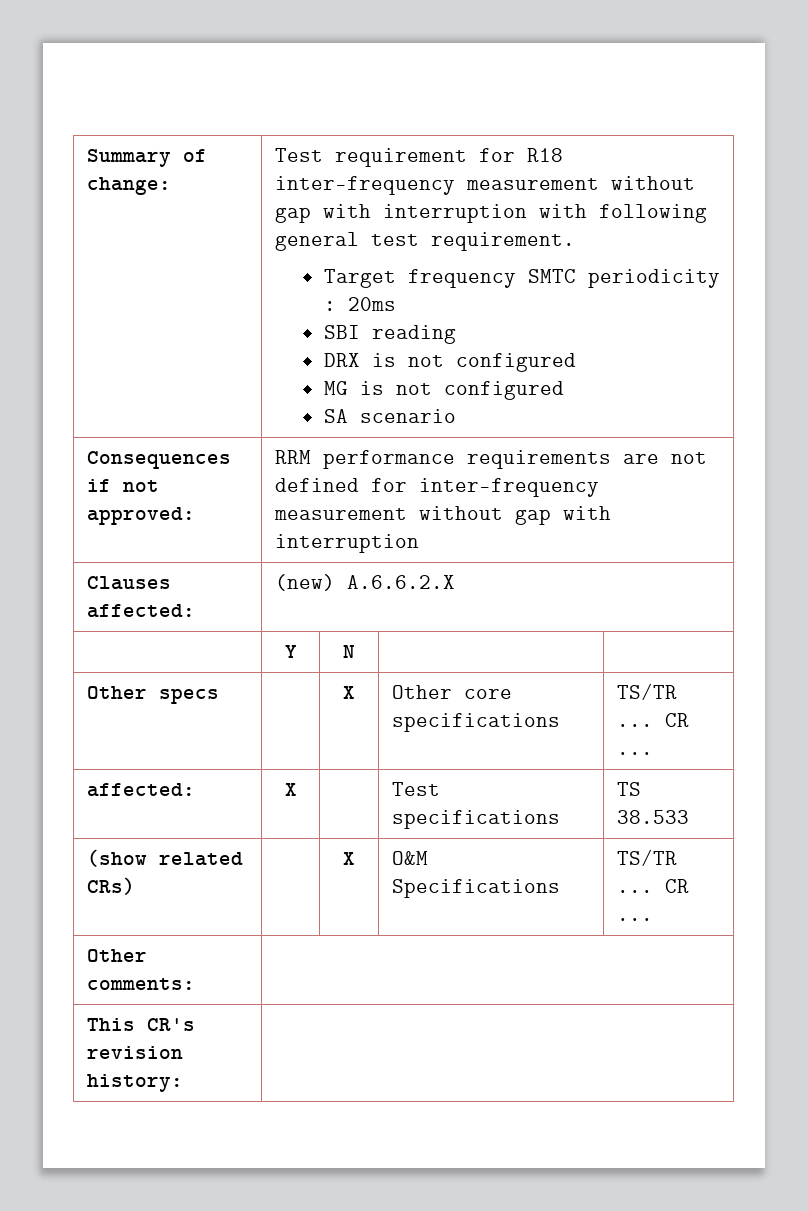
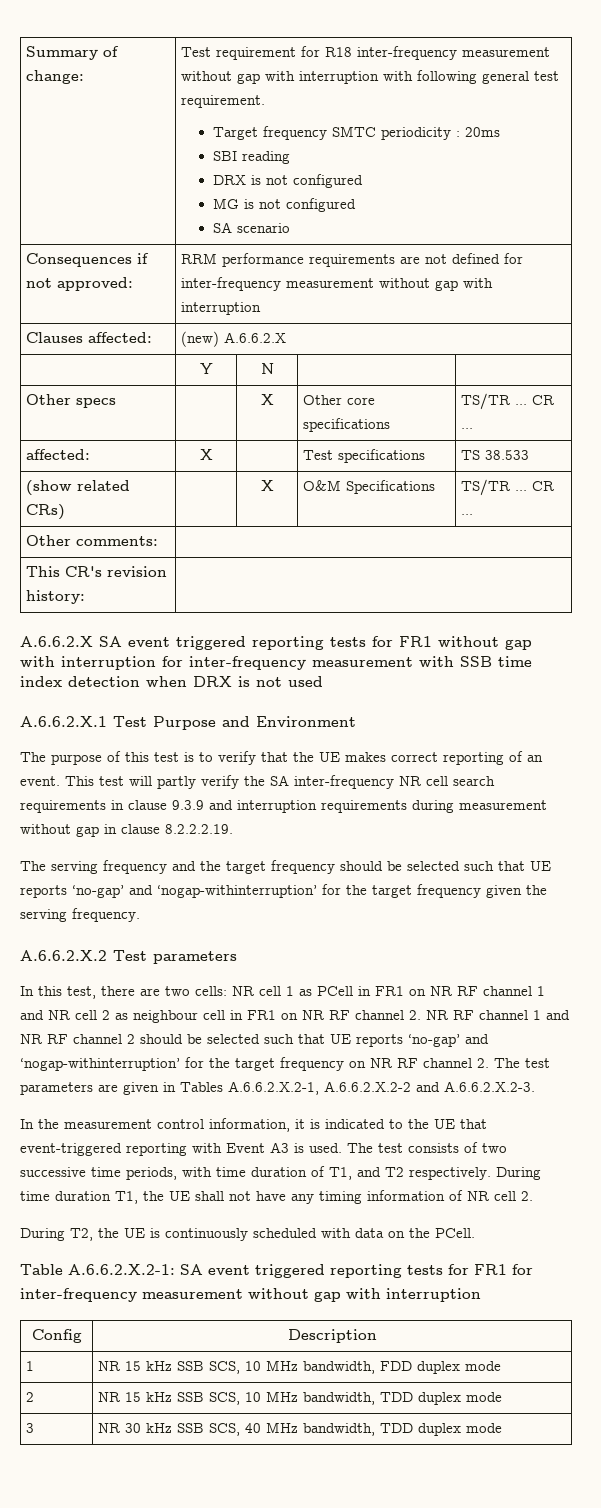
(183, 1083) none -> [20,636,532,650] [20,656,532,670] [20,676,323,687] [20,716,356,730] [20,751,543,765] [20,775,495,789] [20,800,547,813] [20,824,233,837] [20,860,551,874] [20,884,547,898] [20,908,140,922] [20,950,237,964] [20,986,545,999] [20,1010,570,1023] [20,1034,489,1047] [20,1057,550,1071] [20,1081,535,1095] [20,1118,487,1132] [20,1142,507,1156] [20,1166,541,1180] [20,1190,533,1204] [20,1228,475,1241] [20,1264,533,1278] [20,1288,481,1302] [31,1329,82,1343] [287,1329,377,1343] [26,1361,35,1371] [98,1360,502,1374] [26,1392,35,1402] [98,1391,503,1405] [26,1423,35,1433] [98,1422,503,1436] // A.6.6.2.X SA event triggered reporting tests for FR1 without gap with interruption for inter-frequency measurement with SSB time index detection when DRX is not used // A.6.6.2.X.1 Test Purpose and Environment // The purpose of this test is to verify that the UE makes correct reporting of an event. This test will partly verify the SA inter-frequency NR cell search requirements in clause 9.3.9 and interruption requirements during measurement without gap in clause 8.2.2.2.19. // The serving frequency and the target frequency should be selected such that UE reports ‘no-gap’ and ‘nogap-withinterruption’ for the target frequency given the serving frequency. // A.6.6.2.X.2 Test parameters // In this test, there are two cells: NR cell 1 as PCell in FR1 on NR RF channel 1 and NR cell 2 as neighbour cell in FR1 on NR RF channel 2. NR RF channel 1 and NR RF channel 2 should be selected such that UE reports ‘no-gap’ and ‘nogap-withinterruption’ for the target frequency on NR RF channel 2. The test parameters are given in Tables A.6.6.2.X.2-1, A.6.6.2.X.2-2 and A.6.6.2.X.2-3. // In the measurement control information, it is indicated to the UE that event-triggered reporting with Event A3 is used. The test consists of two successive time periods, with time duration of T1, and T2 respectively. During time duration T1, the UE shall not have any timing information of NR cell 2. // During T2, the UE is continuously scheduled with data on the PCell. // Table A.6.6.2.X.2-1: SA event triggered reporting tests for FR1 for inter-frequency measurement without gap with interruption // Config | Description // 1 | NR 15 kHz SSB SCS, 10 MHz bandwidth, FDD duplex mode // 2 | NR 15 kHz SSB SCS, 10 MHz bandwidth, TDD duplex mode // 3 | NR 30 kHz SSB SCS, 40 MHz bandwidth, TDD duplex mode

